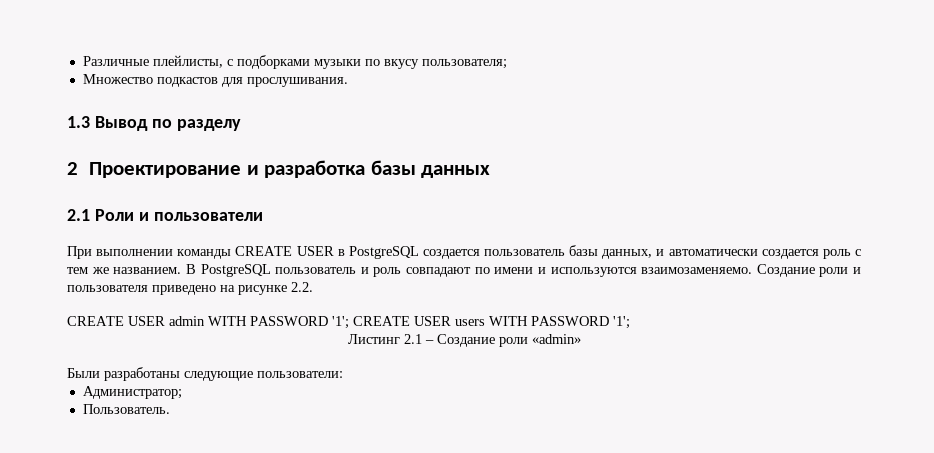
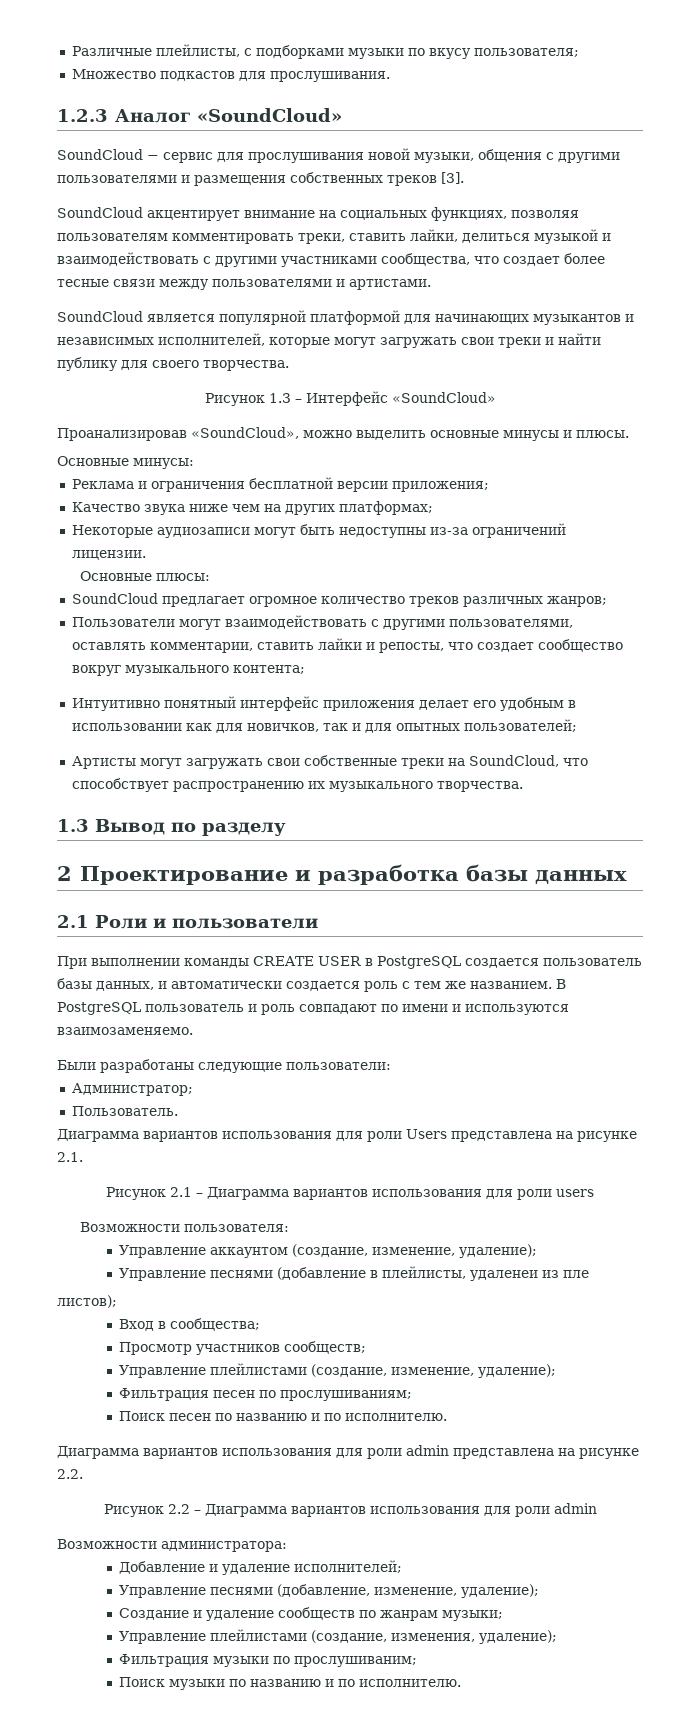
(348, 82) none -> [57,108,342,123] [57,148,620,163] [57,172,464,186] [57,207,579,221] [57,229,611,244] [57,252,605,267] [57,279,431,290] [57,310,634,325] [57,333,601,348] [57,357,289,371] [204,391,496,406] [57,427,629,441] [57,456,194,469] [71,477,489,492] [71,501,433,515] [71,523,566,538] [71,550,146,560] [80,571,211,581] [71,593,607,607] [71,615,573,630] [71,638,623,653] [71,665,305,676] [71,696,576,711] [71,719,577,733] [71,755,588,769] [71,778,523,792] // 1.2.3 Аналог «SoundCloud» // SoundCloud − сервис для прослушивания новой музыки, общения с другими пользователями и размещения собственных треков [3]. // SoundCloud акцентирует внимание на социальных функциях, позволяя пользователям комментировать треки, ставить лайки, делиться музыкой и взаимодействовать с другими участниками сообщества, что создает более тесные связи между пользователями и артистами. // SoundCloud является популярной платформой для начинающих музыкантов и независимых исполнителей, которые могут загружать свои треки и найти публику для своего творчества. // Рисунок 1.3 – Интерфейс «SoundCloud» // Проанализировав «SoundCloud», можно выделить основные минусы и плюсы. // Основные минусы: // Реклама и ограничения бесплатной версии приложения; // Качество звука ниже чем на других платформах; // Некоторые аудиозаписи могут быть недоступны из-за ограничений лицензии. // Основные плюсы: // SoundCloud предлагает огромное количество треков различных жанров; // Пользователи могут взаимодействовать с другими пользователями, оставлять комментарии, ставить лайки и репосты, что создает сообщество вокруг музыкального контента; // Интуитивно понятный интерфейс приложения делает его удобным в использовании как для новичков, так и для опытных пользователей; // Артисты могут загружать свои собственные треки на SoundCloud, что способствует распространению их музыкального творчества.
[756,264,861,277] [67,282,313,295] [67,316,630,329] [347,334,581,347] Создание роли и пользователя приведено на рисунке 2.2. // CREATE USER admin WITH PASSWORD '1'; CREATE USER users WITH PASSWORD '1'; // Листинг 2.1 – Создание роли «admin» -> (193, 1031) none
(170, 409) none -> [57,1129,637,1142] [57,1152,83,1162] [106,1187,594,1200] [80,1222,290,1232] [118,1244,537,1258] [118,1266,589,1281] [57,1295,117,1308] [118,1318,260,1331] [118,1341,366,1355] [118,1363,556,1378] [118,1388,412,1401] [118,1411,447,1421] [57,1445,639,1459] [57,1469,83,1479] [103,1503,597,1517] [57,1539,287,1552] [118,1560,402,1575] [118,1584,539,1598] [118,1607,503,1621] [118,1629,557,1644] [118,1654,417,1667] [118,1677,461,1690] // Диаграмма вариантов использования для роли Users представлена на рисунке 2.1. // Рисунок 2.1 – Диаграмма вариантов использования для роли users // Возможности пользователя: // Управление аккаунтом (создание, изменение, удаление); // Управление песнями (добавление в плейлисты, удаленеи из пле // листов); // Вход в сообщества; // Просмотр участников сообществ; // Управление плейлистами (создание, изменение, удаление); // Фильтрация песен по прослушиваниям; // Поиск песен по названию и по исполнителю. // Диаграмма вариантов использования для роли admin представлена на рисунке 2.2. // Рисунок 2.2 – Диаграмма вариантов использования для роли admin // Возможности администратора: // Добавление и удаление исполнителей; // Управление песнями (добавление, изменение, удаление); // Создание и удаление сообществ по жанрам музыки; // Управление плейлистами (создание, изменения, удаление); // Фильтрация музыки по прослушиваним; // Поиск музыки по названию и по исполнителю.

